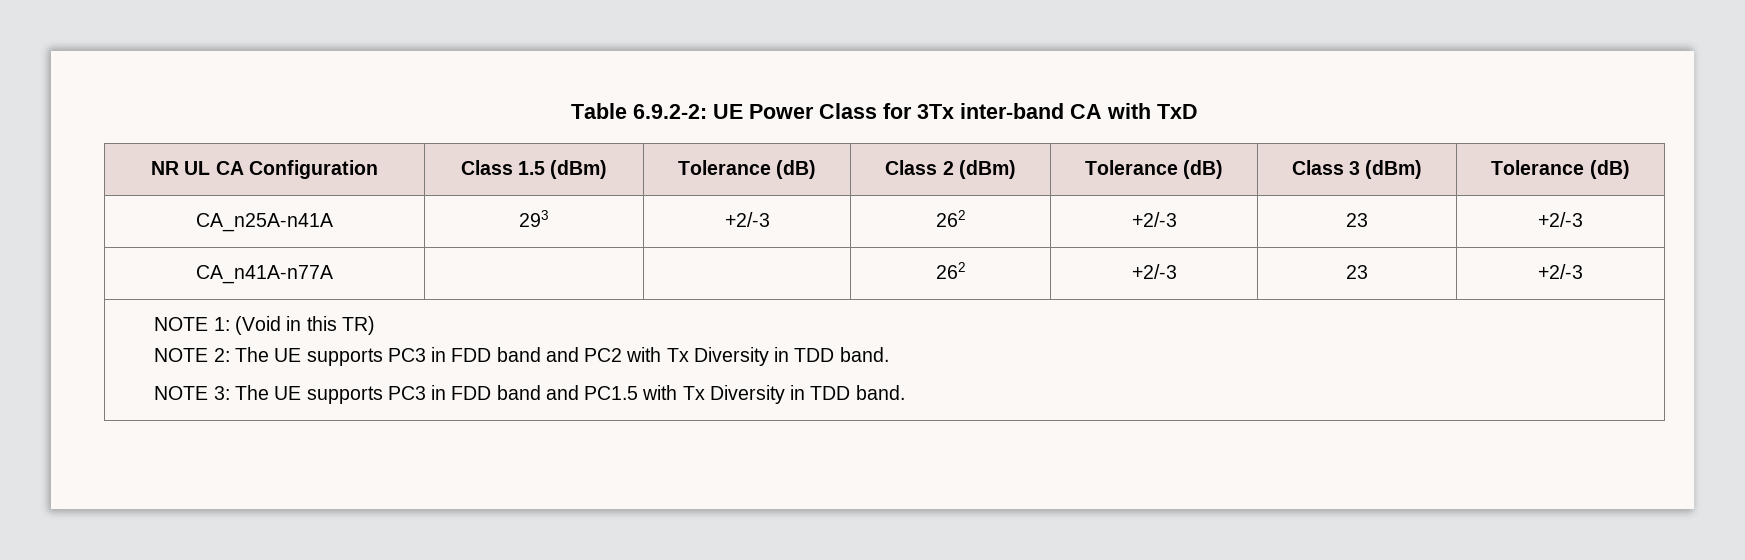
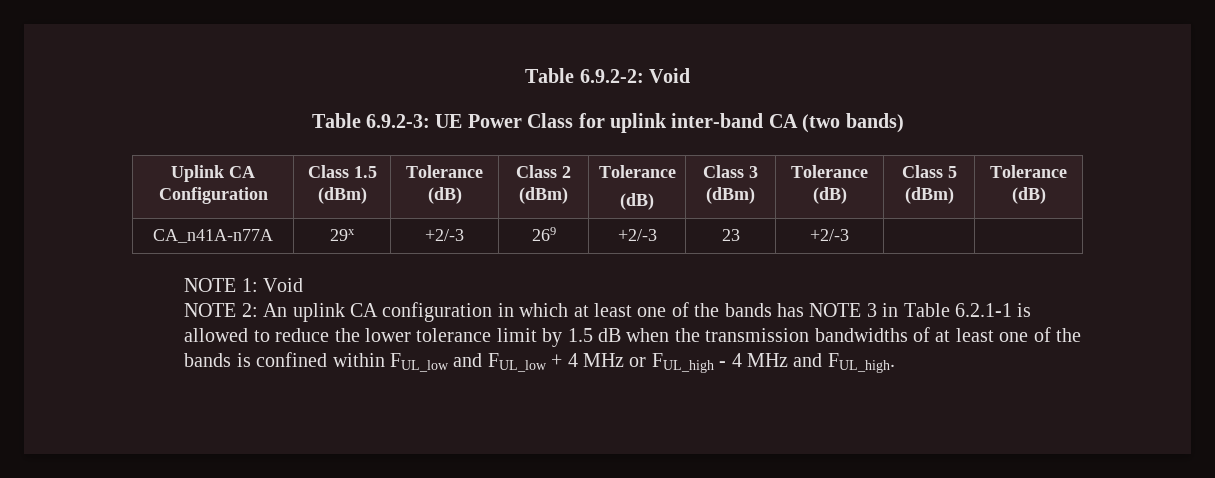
(707, 111) none -> [648,68,690,83] [311,113,430,128] Void // Table 6.9.2-3:
[917,104,954,119] 3Tx -> [609,113,667,133] uplink
[1107,103,1198,119] [151,161,211,175] with TxD // NR UL -> [802,113,904,133] [171,165,224,182] (two bands) // Uplink
(1178, 167) none -> (676, 171) //
[196,213,333,232] [519,210,549,227] [724,212,770,227] [935,210,966,227] [1131,212,1177,227] [1346,213,1368,227] [1538,212,1583,227] [196,265,333,284] [935,262,966,279] [1131,264,1177,279] [1346,265,1368,279] [1538,264,1583,279] [154,316,375,335] [154,347,889,366] [154,385,905,404] // CA_n25A-n41A | 293 | +2/-3 | 262 | +2/-3 | 23 | +2/-3 // CA_n41A-n77A | | | 262 | +2/-3 | 23 | +2/-3 // NOTE 1: (Void in this TR) // NOTE 2: The UE supports PC3 in FDD band and PC2 with Tx Diversity in TDD band. // NOTE 3: The UE supports PC3 in FDD band and PC1.5 with Tx Diversity in TDD band. -> [901,165,957,178] [904,187,954,204] [990,165,1067,178] [1011,187,1046,204] [153,229,273,243] [330,229,355,241] [425,229,464,241] [531,227,556,241] [617,229,657,241] [721,229,740,241] [810,229,849,241] [184,278,304,292] [184,302,1032,322] [184,327,1081,347] [184,352,895,373] | Class 5 (dBm) | Tolerance (dB) // CA_n41A-n77A | 29x | +2/-3 | 269 | +2/-3 | 23 | +2/-3 | | // NOTE 1: Void // NOTE 2: An uplink CA configuration in which at least one of the bands has NOTE 3 in Table 6.2.1-1 is allowed to reduce the lower tolerance limit by 1.5 dB when the transmission bandwidths of at least one of the bands is confined within FUL_low and FUL_low + 4 MHz or FUL_high - 4 MHz and FUL_high.

